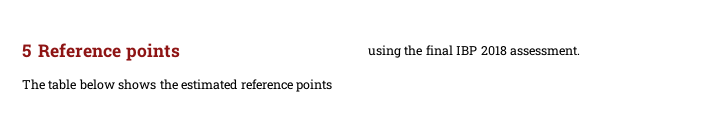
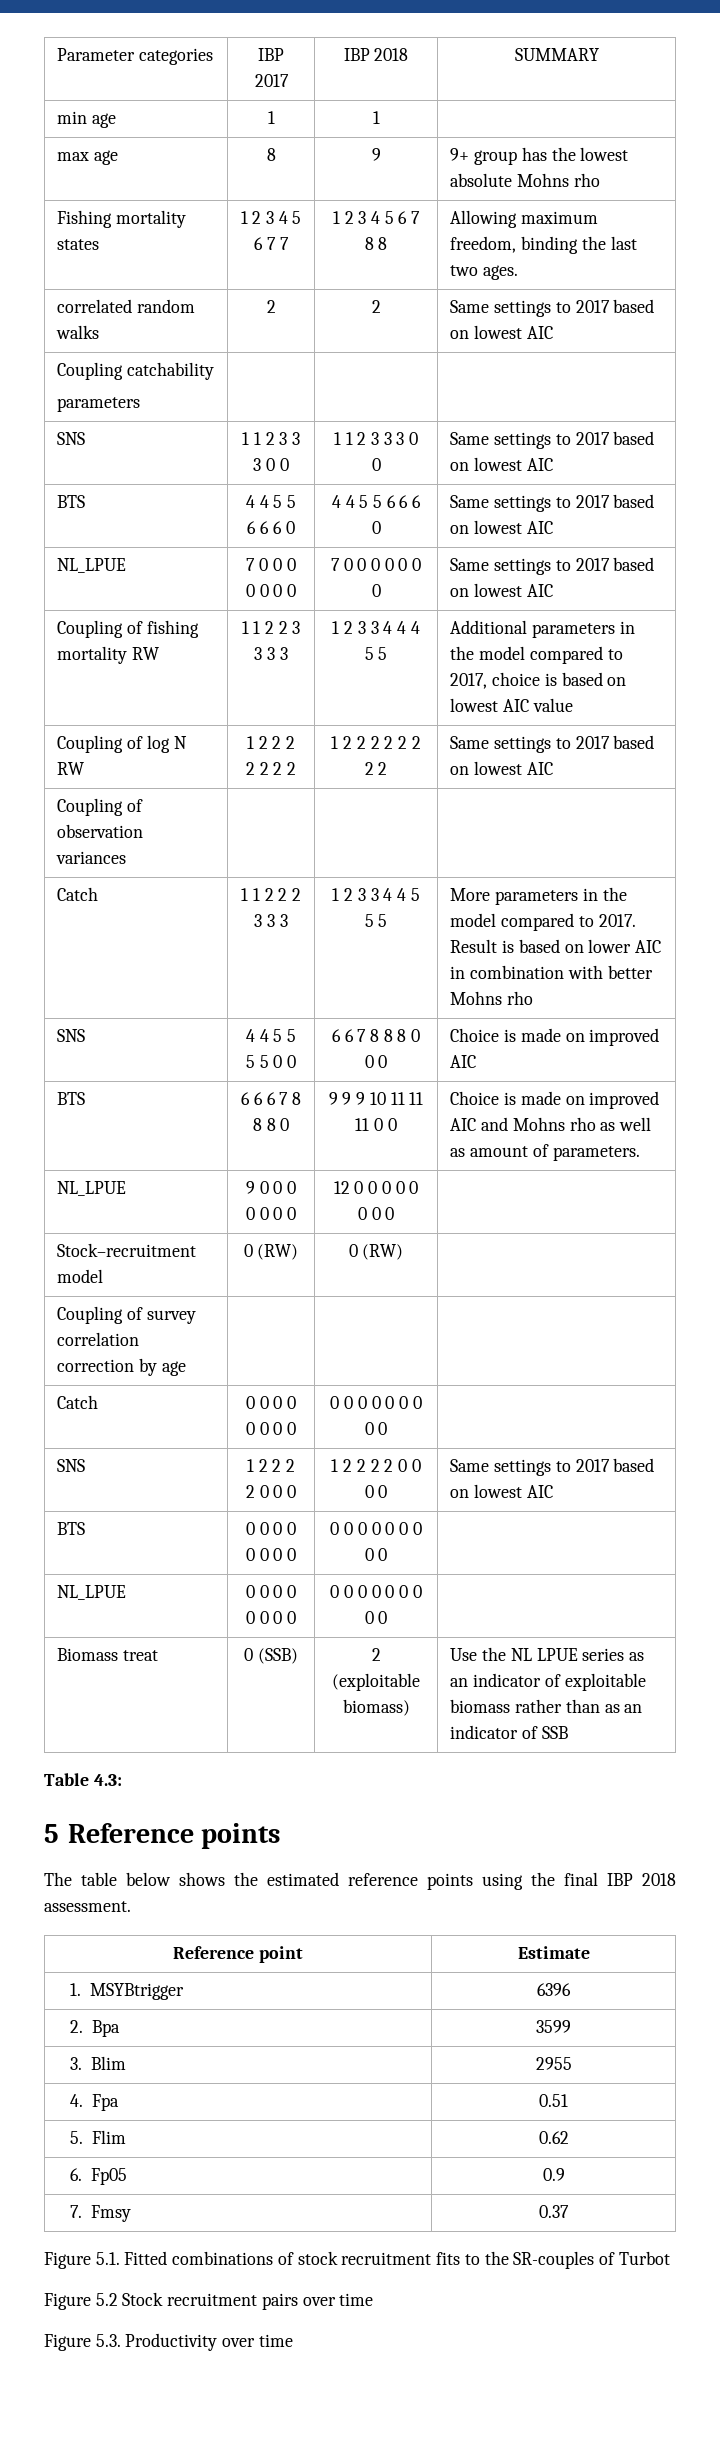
(22, 51) none -> [57,48,214,65] [258,48,284,61] [254,74,289,87] [343,48,409,61] [514,48,599,61] [57,111,117,128] [267,111,275,124] [372,111,380,124] [57,150,119,165] [266,148,276,161] [371,148,381,161] [450,147,629,165] [450,173,600,187] [57,210,187,228] [57,239,100,250] [240,211,302,224] [254,237,289,250] [332,211,421,224] [364,237,388,250] [450,210,599,228] [450,236,637,254] [450,265,519,280] [57,299,196,313] [56,325,100,339] [266,300,276,313] [371,300,381,313] [450,299,655,317] [450,325,553,339] [57,362,215,380] [57,397,141,412] [57,432,86,445] [242,432,300,445] [253,458,289,471] [333,432,419,445] [371,458,381,471] [450,431,655,449] [450,457,553,471] [57,495,86,508] [245,495,297,508] [247,521,295,534] [331,495,422,508] [371,521,381,534] [450,494,655,512] [450,520,553,534] [57,558,127,573] [246,558,296,571] [245,584,297,597] [330,558,422,571] [371,584,381,597] [450,557,655,575] [450,583,553,597] [57,620,199,638] [57,646,160,664] [241,621,301,634] [254,647,288,660] [332,621,420,634] [364,647,388,660] [450,620,635,638] [450,646,623,664] [450,672,627,689] [450,698,573,712] [57,735,187,753] [57,762,85,775] [246,736,296,749] [245,762,297,775] [331,736,421,749] [364,762,388,775] [450,735,655,753] [450,761,553,775] [57,798,144,816] [57,824,144,838] [56,851,127,864] [57,887,99,901] [241,888,301,901] [254,914,288,927] [332,888,420,901] [364,914,388,927] [450,887,627,905] [450,913,636,931] [450,939,661,953] [450,965,653,979] [450,991,534,1005] [57,1029,86,1042] [245,1029,297,1042] [245,1055,297,1068] [331,1029,421,1042] [364,1055,388,1068] [450,1028,660,1046] [450,1055,477,1068] [57,1092,86,1105] [241,1092,301,1105] [252,1118,290,1131] [328,1092,424,1105] [355,1118,397,1131] [450,1091,660,1109] [450,1117,651,1131] [450,1144,640,1161] [57,1181,127,1196] [245,1181,297,1194] [245,1207,297,1220] [333,1181,419,1194] [357,1207,395,1220] [57,1243,197,1257] [57,1269,104,1283] [243,1244,299,1260] [348,1244,404,1260] [57,1306,196,1324] [57,1332,140,1346] [57,1358,186,1376] [57,1395,99,1409] [245,1396,297,1409] [245,1422,297,1435] [330,1396,422,1409] [364,1422,388,1435] [57,1459,86,1472] [246,1459,296,1472] [245,1485,297,1498] [331,1459,421,1472] [364,1485,388,1498] [450,1458,655,1476] [450,1484,553,1498] [57,1522,86,1535] [245,1522,297,1535] [245,1548,297,1561] [330,1522,422,1535] [364,1548,388,1561] [57,1585,127,1600] [245,1585,297,1598] [245,1611,297,1624] [330,1585,422,1598] [364,1611,388,1624] [57,1648,159,1661] [244,1648,298,1664] [371,1648,381,1661] [332,1673,420,1691] [342,1699,410,1716] [450,1647,644,1661] [450,1673,646,1691] [450,1699,643,1713] [450,1725,568,1739] [44,1773,122,1786] Parameter categories | IBP 2017 | IBP 2018 | SUMMARY // min age | 1 | 1 | // max age | 8 | 9 | 9+ group has the lowest absolute Mohns rho // Fishing mortality states | 1 2 3 4 5 6 7 7 | 1 2 3 4 5 6 7 8 8 | Allowing maximum freedom, binding the last two ages. // correlated random walks | 2 | 2 | Same settings to 2017 based on lowest AIC // Coupling catchability // parameters | | | // SNS | 1 1 2 3 3 3 0 0 | 1 1 2 3 3 3 0 0 | Same settings to 2017 based on lowest AIC // BTS | 4 4 5 5 6 6 6 0 | 4 4 5 5 6 6 6 0 | Same settings to 2017 based on lowest AIC // NL_LPUE | 7 0 0 0 0 0 0 0 | 7 0 0 0 0 0 0 0 | Same settings to 2017 based on lowest AIC // Coupling of fishing mortality RW | 1 1 2 2 3 3 3 3 | 1 2 3 3 4 4 4 5 5 | Additional parameters in the model compared to 2017, choice is based on lowest AIC value // Coupling of log N RW | 1 2 2 2 2 2 2 2 | 1 2 2 2 2 2 2 2 2 | Same settings to 2017 based on lowest AIC // Coupling of observation variances | | | // Catch | 1 1 2 2 2 3 3 3 | 1 2 3 3 4 4 5 5 5 | More parameters in the model compared to 2017. Result is based on lower AIC in combination with better Mohns rho // SNS | 4 4 5 5 5 5 0 0 | 6 6 7 8 8 8 0 0 0 | Choice is made on improved AIC // BTS | 6 6 6 7 8 8 8 0 | 9 9 9 10 11 11 11 0 0 | Choice is made on improved AIC and Mohns rho as well as amount of parameters. // NL_LPUE | 9 0 0 0 0 0 0 0 | 12 0 0 0 0 0 0 0 0 | // Stock–recruitment model | 0 (RW) | 0 (RW) | // Coupling of survey correlation correction by age | | | // Catch | 0 0 0 0 0 0 0 0 | 0 0 0 0 0 0 0 0 0 | // SNS | 1 2 2 2 2 0 0 0 | 1 2 2 2 2 0 0 0 0 | Same settings to 2017 based on lowest AIC // BTS | 0 0 0 0 0 0 0 0 | 0 0 0 0 0 0 0 0 0 | // NL_LPUE | 0 0 0 0 0 0 0 0 | 0 0 0 0 0 0 0 0 0 | // Biomass treat | 0 (SSB) | 2 (exploitable biomass) | Use the NL LPUE series as an indicator of exploitable biomass rather than as an indicator of SSB // Table 4.3: //
(580, 51) none -> [173,1946,303,1963] [517,1946,590,1959] [69,1983,184,2000] [537,1983,571,1996] [69,2020,120,2037] [536,2020,571,2033] [69,2056,126,2070] [535,2057,572,2070] [69,2094,119,2111] [539,2094,568,2107] [69,2130,126,2144] [538,2131,569,2144] [69,2168,127,2185] [542,2168,565,2181] [69,2205,131,2222] [539,2205,569,2218] [44,2251,670,2269] [44,2292,374,2310] [44,2333,293,2351] // Reference point | Estimate // 1. MSYBtrigger | 6396 // 2. Bpa | 3599 // 3. Blim | 2955 // 4. Fpa | 0.51 // 5. Flim | 0.62 // 6. Fp05 | 0.9 // 7. Fmsy | 0.37 // Figure 5.1. Fitted combinations of stock recruitment fits to the SR-couples of Turbot // Figure 5.2 Stock recruitment pairs over time // Figure 5.3. Productivity over time

